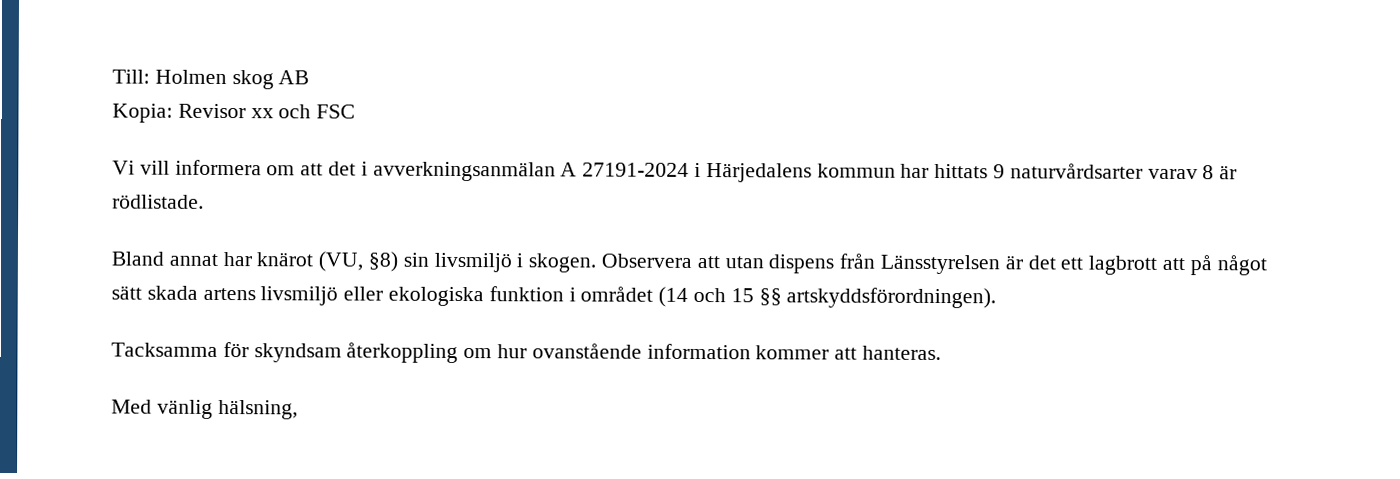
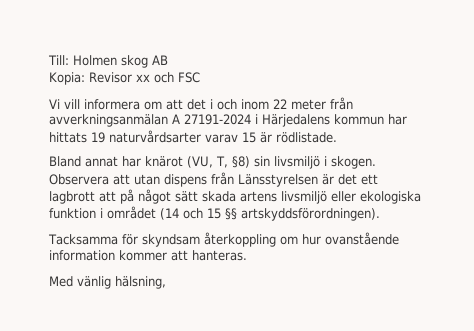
(368, 168) none -> [217,97,353,110] och inom 22 meter från
[993,164,1006,179] 9 -> [91,132,105,143] 19
[1202,165,1215,180] 8 -> [242,132,256,143] 15
(364, 261) none -> [216,156,228,168] T,

